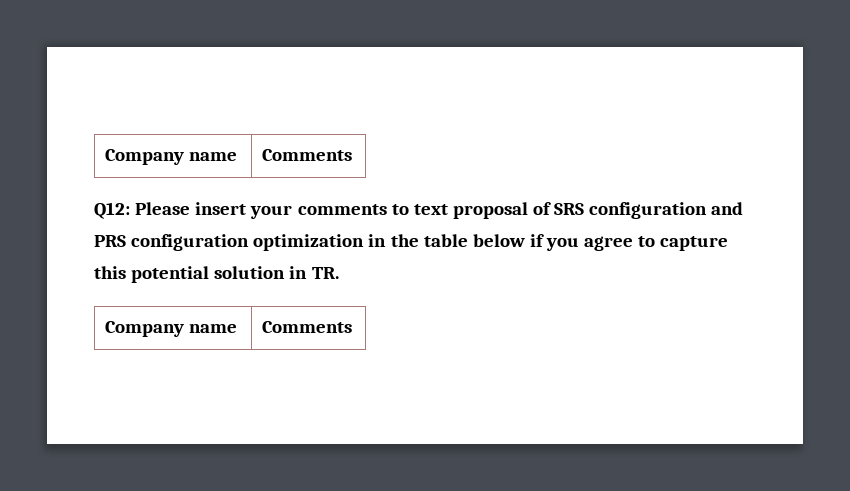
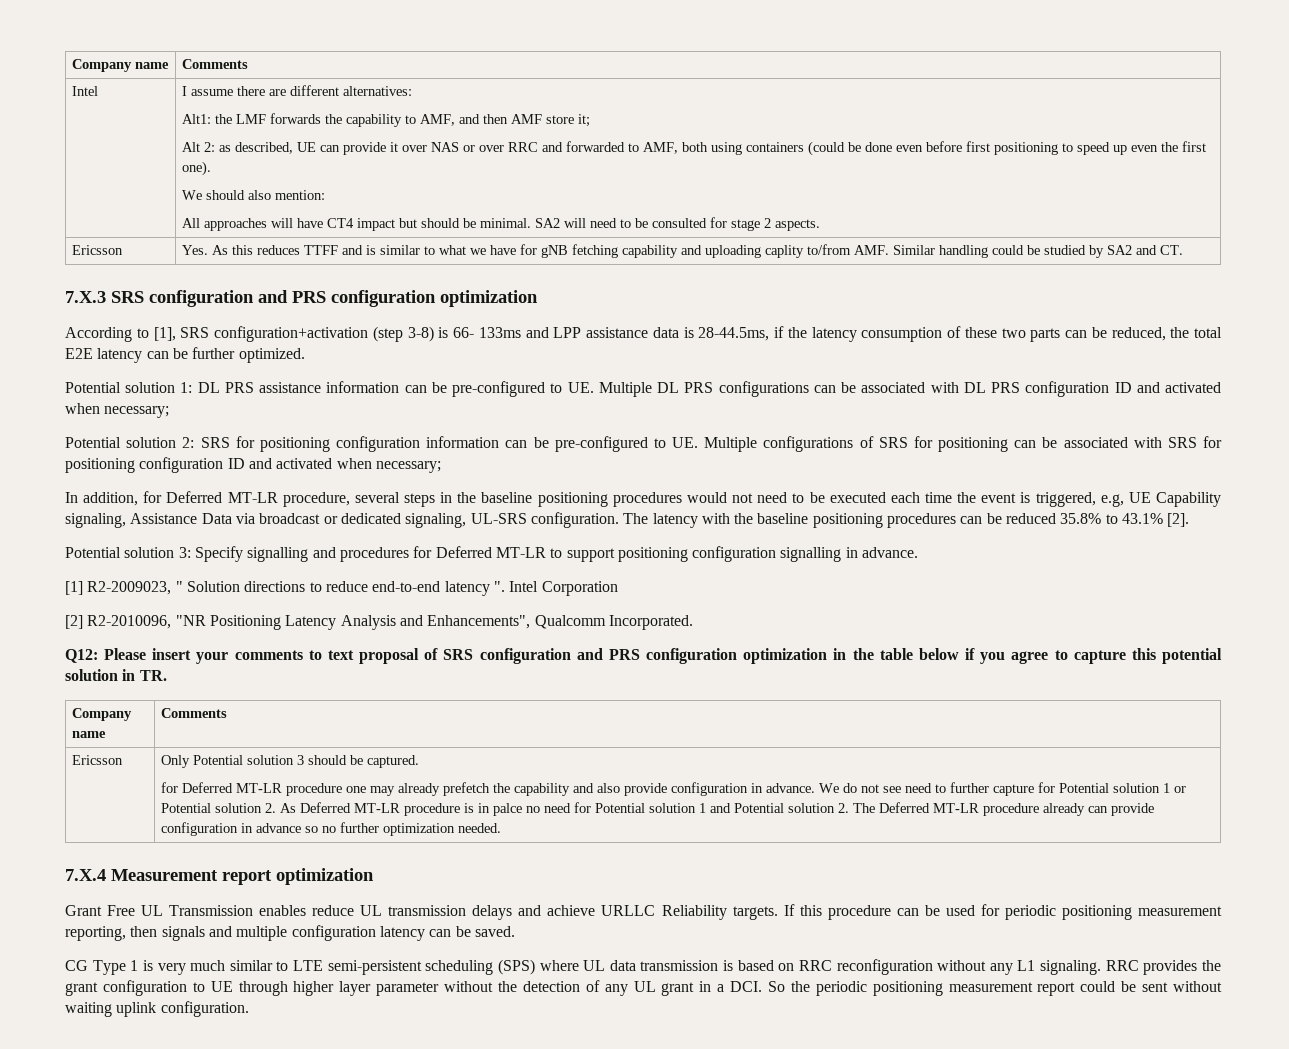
[105,149,238,165] [262,149,353,161] Company name | Comments -> [72,59,170,72] [182,59,249,69] [72,86,99,96] [182,85,413,96] [182,113,591,127] [182,141,1207,156] [182,161,212,176] [182,190,326,200] [182,217,821,231] [72,245,124,255] [182,244,1184,258] [65,290,538,307] [65,326,1222,342] [65,347,305,363] [65,381,1222,397] [65,403,170,418] [65,436,1222,452] [65,457,441,473] [65,491,1222,507] [65,512,1190,528] [65,546,919,562] [65,581,618,596] [65,615,693,630] Company name | Comments // Intel | I assume there are different alternatives: // Alt1: the LMF forwards the capability to AMF, and then AMF store it; // Alt 2: as described, UE can provide it over NAS or over RRC and forwarded to AMF, both using containers (could be done even before first positioning to speed up even the first one). // We should also mention: // All approaches will have CT4 impact but should be minimal. SA2 will need to be consulted for stage 2 aspects. // Ericsson | Yes. As this reduces TTFF and is similar to what we have for gNB fetching capability and uploading caplity to/from AMF. Similar handling could be studied by SA2 and CT. // 7.X.3 SRS configuration and PRS configuration optimization // According to [1], SRS configuration+activation (step 3-8) is 66- 133ms and LPP assistance data is 28-44.5ms, if the latency consumption of these two parts can be reduced, the total E2E latency can be further optimized. // Potential solution 1: DL PRS assistance information can be pre-configured to UE. Multiple DL PRS configurations can be associated with DL PRS configuration ID and activated when necessary; // Potential solution 2: SRS for positioning configuration information can be pre-configured to UE. Multiple configurations of SRS for positioning can be associated with SRS for positioning configuration ID and activated when necessary; // In addition, for Deferred MT-LR procedure, several steps in the baseline positioning procedures would not need to be executed each time the event is triggered, e.g, UE Capability signaling, Assistance Data via broadcast or dedicated signaling, UL-SRS configuration. The latency with the baseline positioning procedures can be reduced 35.8% to 43.1% [2]. // Potential solution 3: Specify signalling and procedures for Deferred MT-LR to support positioning configuration signalling in advance. // [1] R2-2009023, " Solution directions to reduce end-to-end latency ". Intel Corporation // [2] R2-2010096, "NR Positioning Latency Analysis and Enhancements", Qualcomm Incorporated.
(353, 327) none -> [72,755,124,765] [161,755,420,768] [161,782,1187,796] [161,802,1155,816] [161,822,502,836] [65,868,374,885] [65,904,1223,920] [65,925,515,941] [65,959,1222,975] [65,980,1223,996] [65,1001,249,1017] // Ericsson | Only Potential solution 3 should be captured. // for Deferred MT-LR procedure one may already prefetch the capability and also provide configuration in advance. We do not see need to further capture for Potential solution 1 or Potential solution 2. As Deferred MT-LR procedure is in palce no need for Potential solution 1 and Potential solution 2. The Deferred MT-LR procedure already can provide configuration in advance so no further optimization needed. // 7.X.4 Measurement report optimization // Grant Free UL Transmission enables reduce UL transmission delays and achieve URLLC Reliability targets. If this procedure can be used for periodic positioning measurement reporting, then signals and multiple configuration latency can be saved. // CG Type 1 is very much similar to LTE semi-persistent scheduling (SPS) where UL data transmission is based on RRC reconfiguration without any L1 signaling. RRC provides the grant configuration to UE through higher layer parameter without the detection of any UL grant in a DCI. So the periodic positioning measurement report could be sent without waiting uplink configuration.

